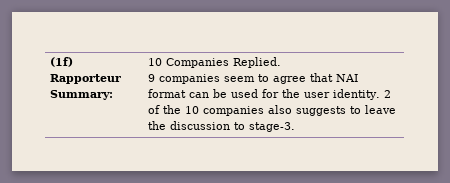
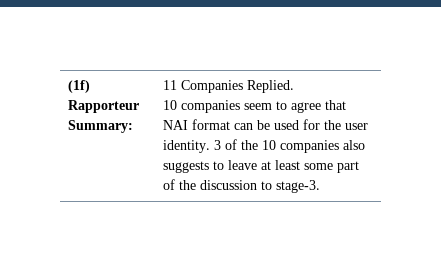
[148,58,163,66] 10 -> [163,80,178,90] 11
[148,74,156,82] 9 -> [163,100,178,110] 10
[384,90,392,98] 2 -> [214,140,222,150] 3
(397, 109) none -> [261,160,360,173] [163,179,176,190] at least some part of

